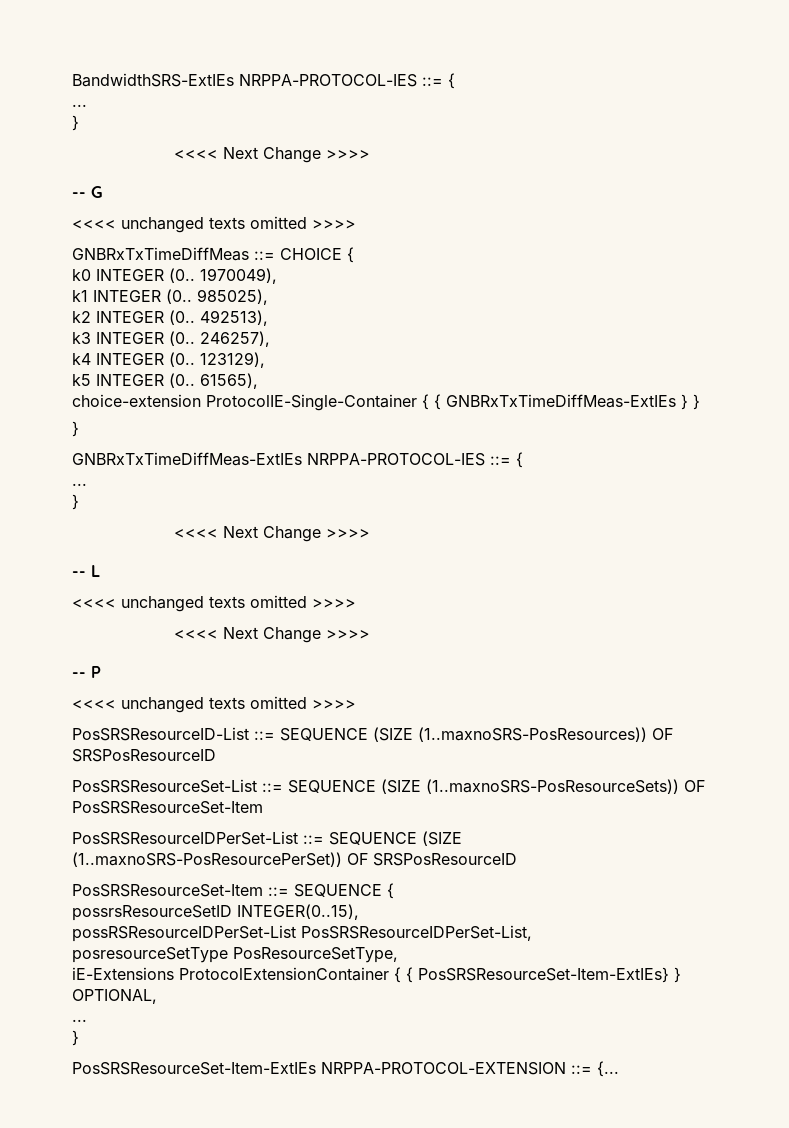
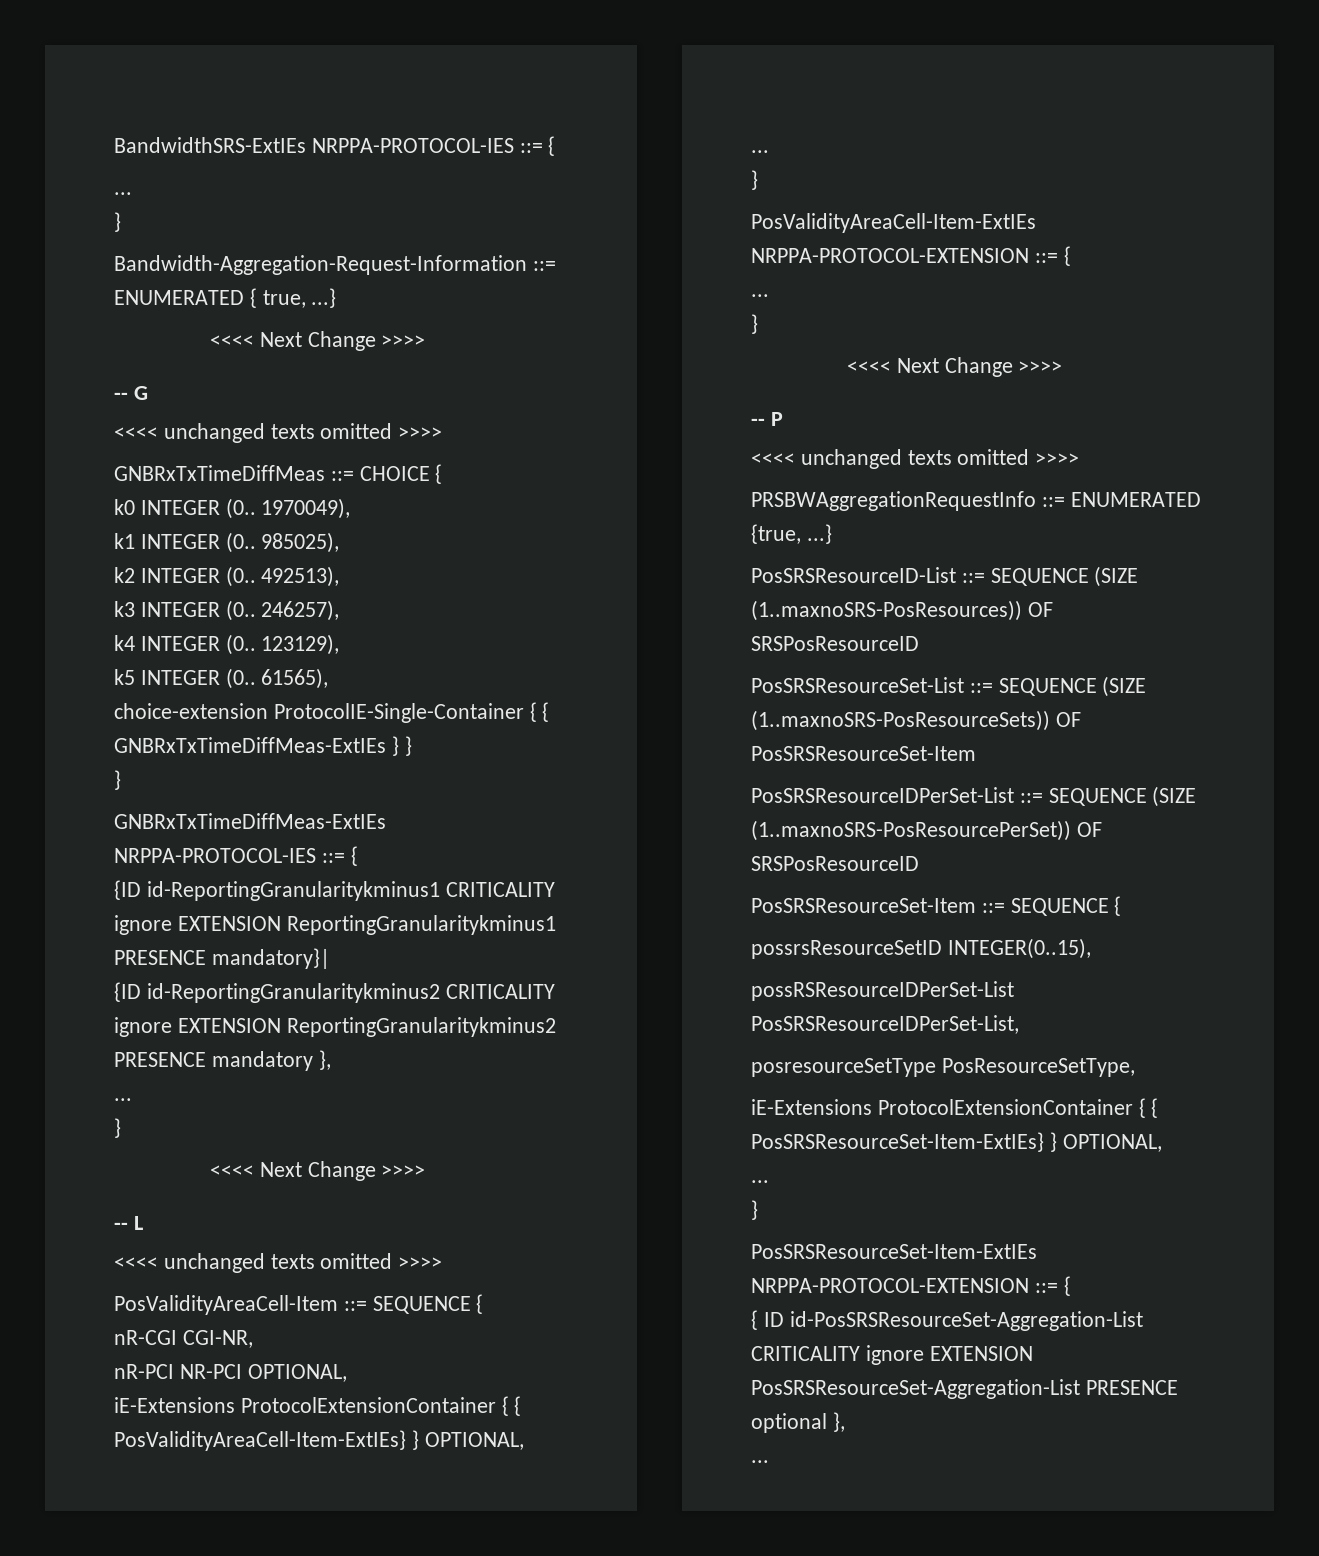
(79, 123) none -> [114,255,556,275] [114,288,337,308] // Bandwidth-Aggregation-Request-Information ::= ENUMERATED { true, ...}
(523, 460) none -> [114,880,555,901] [114,915,556,935] [114,948,330,969] [114,982,555,1003] [114,1017,556,1037] [114,1050,331,1071] // {ID id-ReportingGranularitykminus1 CRITICALITY ignore EXTENSION ReportingGranularitykminus1 PRESENCE mandatory}| // {ID id-ReportingGranularitykminus2 CRITICALITY ignore EXTENSION ReportingGranularitykminus2 PRESENCE mandatory },
(356, 603) none -> [114,1294,484,1315] [114,1330,253,1348] [114,1364,347,1382] [114,1396,522,1416] [114,1430,524,1451] [751,150,769,153] [751,170,758,190] [751,213,1036,233] [751,246,1071,266] [751,294,769,297] [751,314,758,334] // PosValidityAreaCell-Item ::= SEQUENCE { // nR-CGI CGI-NR, // nR-PCI NR-PCI OPTIONAL, // iE-Extensions ProtocolExtensionContainer { { PosValidityAreaCell-Item-ExtIEs} } OPTIONAL, // ... // } // PosValidityAreaCell-Item-ExtIEs NRPPA-PROTOCOL-EXTENSION ::= { // ... // }
(356, 704) none -> [751,491,1201,511] [751,524,832,544] // PRSBWAggregationRequestInfo ::= ENUMERATED {true, ...}
[597,1061,619,1077] {... -> [1063,1276,1071,1296] [751,1310,1143,1331] [751,1345,1033,1365] [751,1379,1178,1399] [751,1412,845,1433] [751,1460,769,1463] { // { ID id-PosSRSResourceSet-Aggregation-List CRITICALITY ignore EXTENSION PosSRSResourceSet-Aggregation-List PRESENCE optional }, // ...

